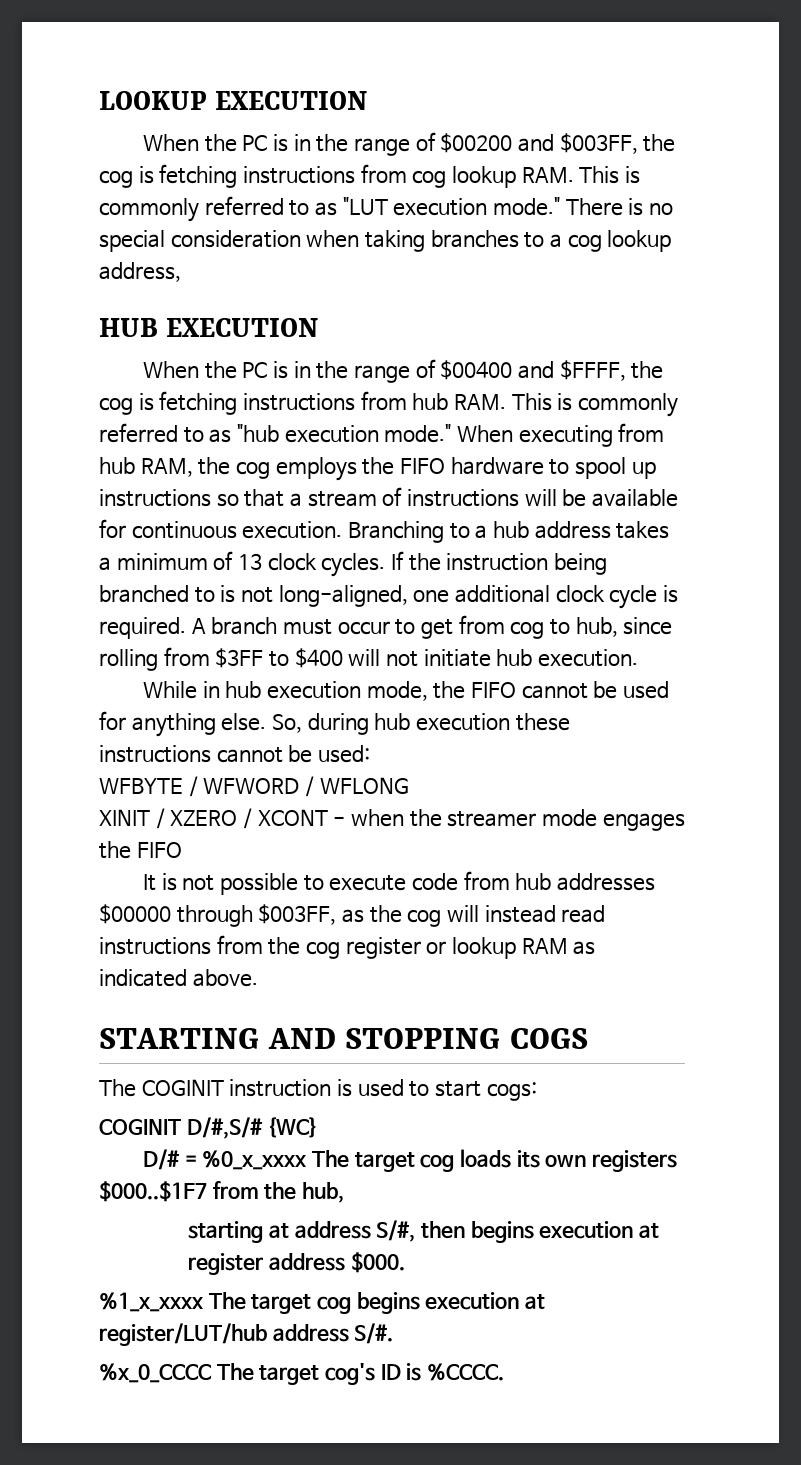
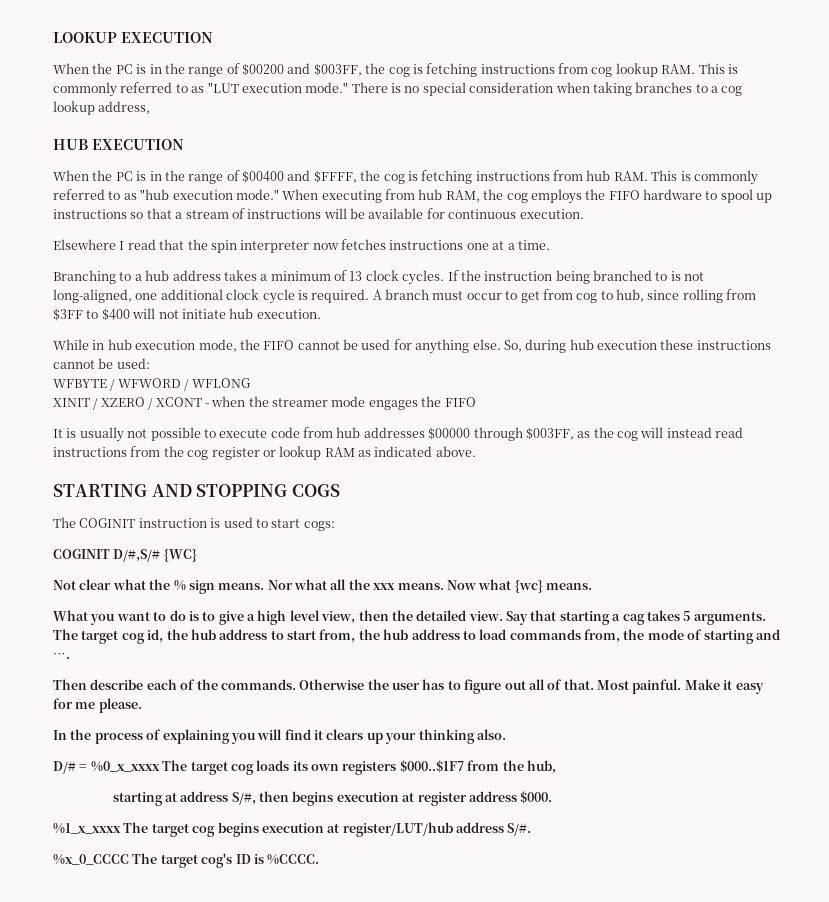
(343, 530) none -> [53,239,550,253] // Elsewhere I read that the spin interpreter now fetches instructions one at a time. //
(177, 882) none -> [79,427,124,442] usually
(319, 1127) none -> [53,579,592,594] [53,610,766,625] [53,629,780,644] [53,653,70,659] [53,679,764,694] [53,698,142,713] [53,729,506,744] // Not clear what the % sign means. Nor what all the xxx means. Now what {wc} means. // What you want to do is to give a high level view, then the detailed view. Say that starting a cag takes 5 arguments. The target cog id, the hub address to start from, the hub address to load commands from, the mode of starting and …. // Then describe each of the commands. Otherwise the user has to figure out all of that. Most painful. Make it easy for me please. // In the process of explaining you will find it clears up your thinking also.

